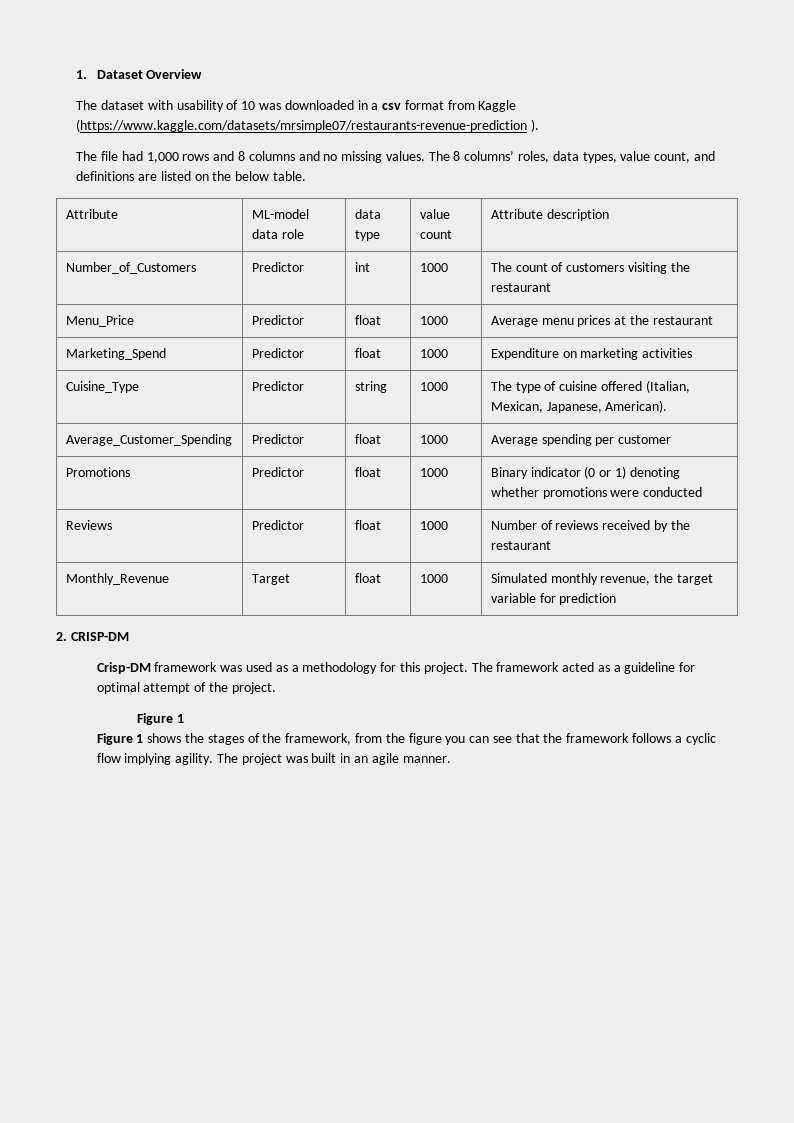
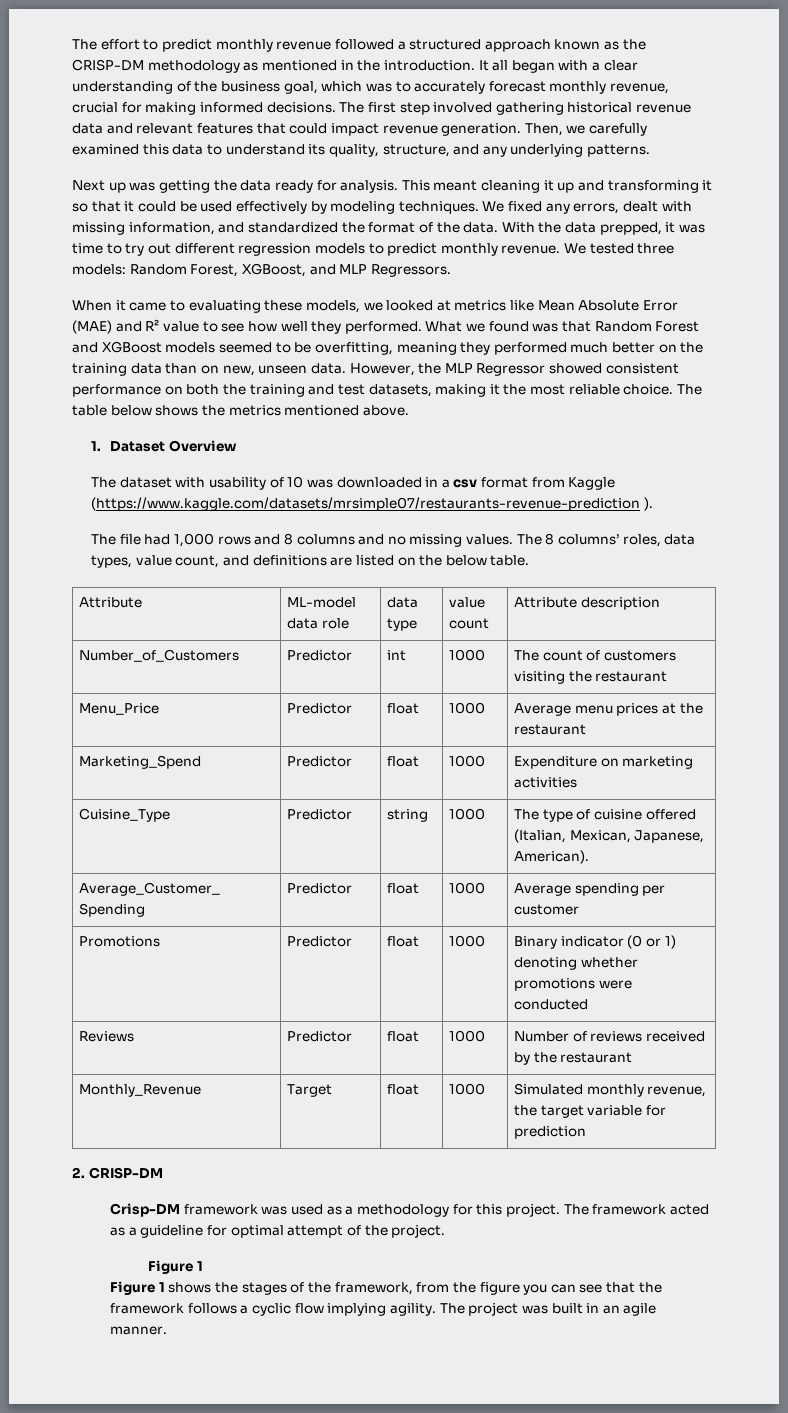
(76, 74) none -> [72,39,646,52] [72,59,638,73] [72,81,670,94] [72,102,692,115] [72,123,648,136] [72,144,651,157] [72,180,713,193] [72,201,692,214] [72,222,706,235] [72,243,675,256] [72,263,451,277] [72,300,679,313] [72,319,700,334] [72,341,704,355] [72,363,679,376] [72,384,703,397] [72,405,409,416] The effort to predict monthly revenue followed a structured approach known as the CRISP-DM methodology as mentioned in the introduction. It all began with a clear understanding of the business goal, which was to accurately forecast monthly revenue, crucial for making informed decisions. The first step involved gathering historical revenue data and relevant features that could impact revenue generation. Then, we carefully examined this data to understand its quality, structure, and any underlying patterns. // Next up was getting the data ready for analysis. This meant cleaning it up and transforming it so that it could be used effectively by modeling techniques. We fixed any errors, dealt with missing information, and standardized the format of the data. With the data prepped, it was time to try out different regression models to predict monthly revenue. We tested three models: Random Forest, XGBoost, and MLP Regressors. // When it came to evaluating these models, we looked at metrics like Mean Absolute Error (MAE) and R² value to see how well they performed. What we found was that Random Forest and XGBoost models seemed to be overfitting, meaning they performed much better on the training data than on new, unseen data. However, the MLP Regressor showed consistent performance on both the training and test datasets, making it the most reliable choice. The table below shows the metrics mentioned above. //

